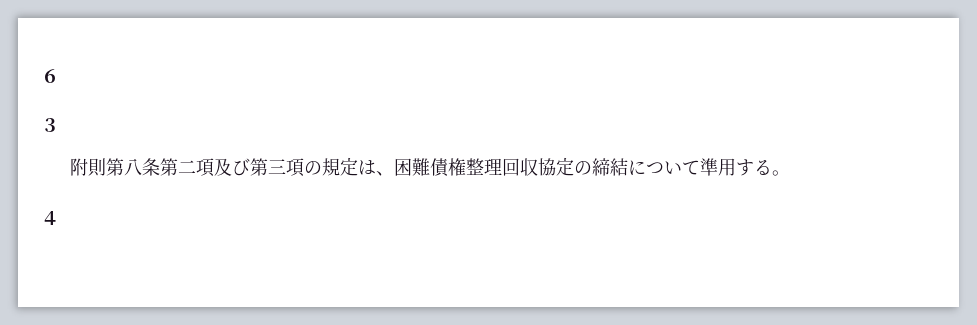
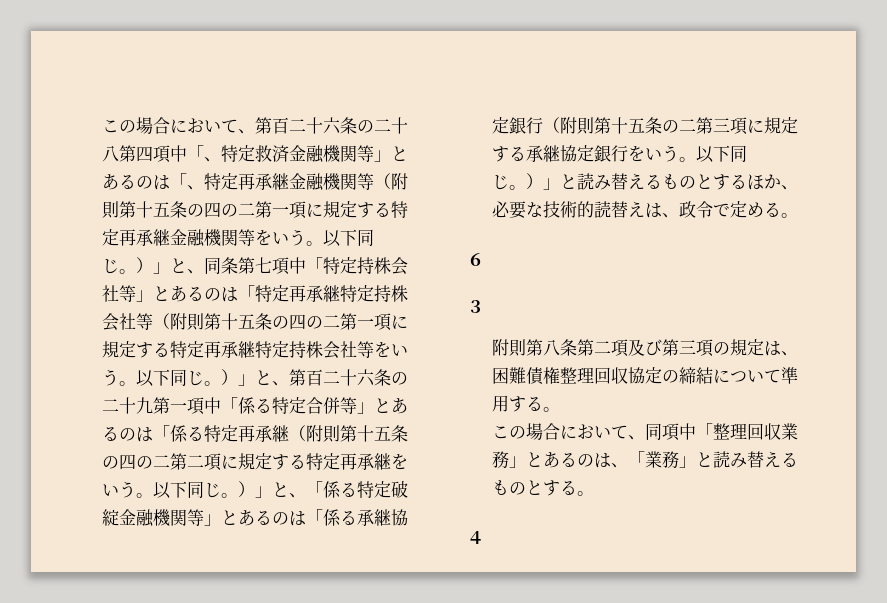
(41, 76) none -> [102,117,409,134] [102,145,409,163] [102,173,409,191] [102,201,409,219] [102,229,375,247] [102,257,409,275] [102,285,409,303] [102,313,409,331] [102,341,409,359] [102,369,409,387] [102,397,409,415] [102,425,409,443] [102,453,409,471] [102,480,409,499] [102,509,409,527] [492,117,799,135] [492,145,748,163] [492,173,799,190] [492,201,799,219] この場合において、第百二十六条の二十八第四項中「、特定救済金融機関等」とあるのは「、特定再承継金融機関等（附則第十五条の四の二第一項に規定する特定再承継金融機関等をいう。以下同じ。）」と、同条第七項中「特定持株会社等」とあるのは「特定再承継特定持株会社等（附則第十五条の四の二第一項に規定する特定再承継特定持株会社等をいう。以下同じ。）」と、第百二十六条の二十九第一項中「係る特定合併等」とあるのは「係る特定再承継（附則第十五条の四の二第二項に規定する特定再承継をいう。以下同じ。）」と、「係る特定破綻金融機関等」とあるのは「係る承継協定銀行（附則第十五条の二第三項に規定する承継協定銀行をいう。以下同じ。）」と読み替えるものとするほか、必要な技術的読替えは、政令で定める。 //
(791, 173) none -> [492,423,799,441] [492,451,799,468] [492,480,595,496] // この場合において、同項中「整理回収業務」とあるのは、「業務」と読み替えるものとする。

